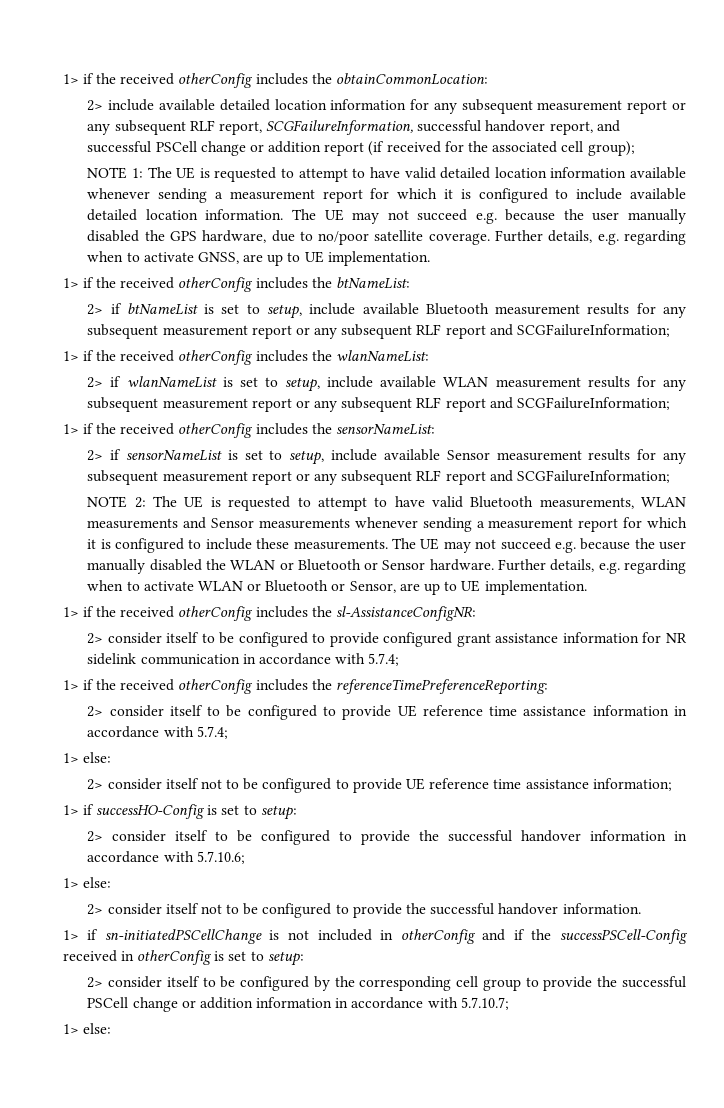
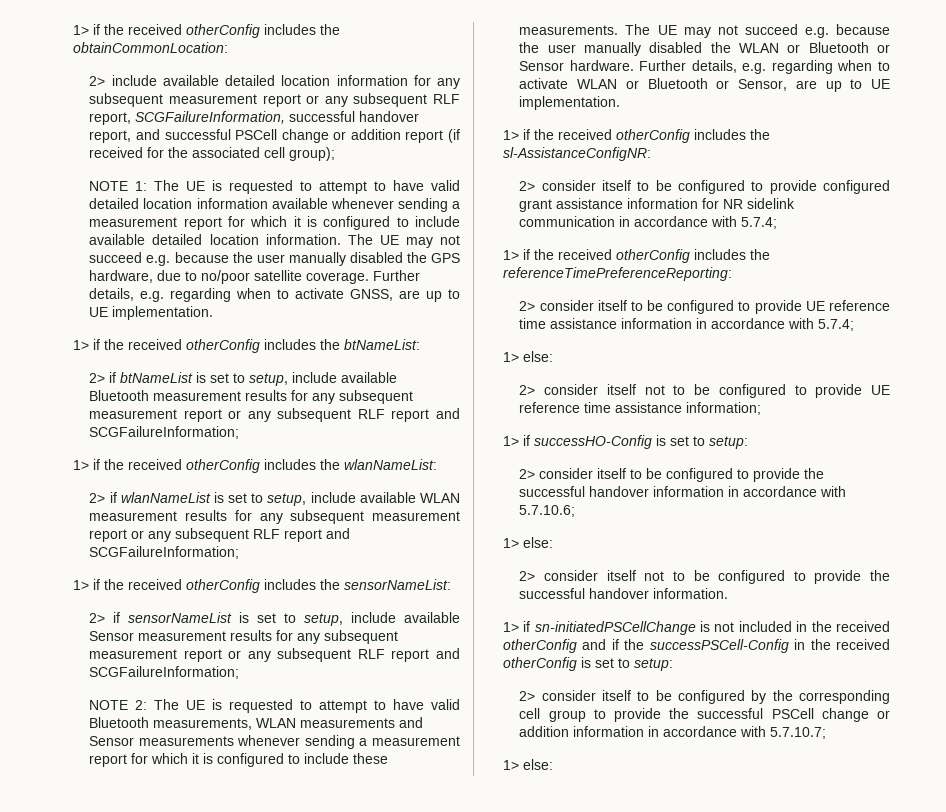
(394, 935) none -> [811,621,890,632] the received
[62,950,134,962] received in -> [794,639,890,650] in the received

